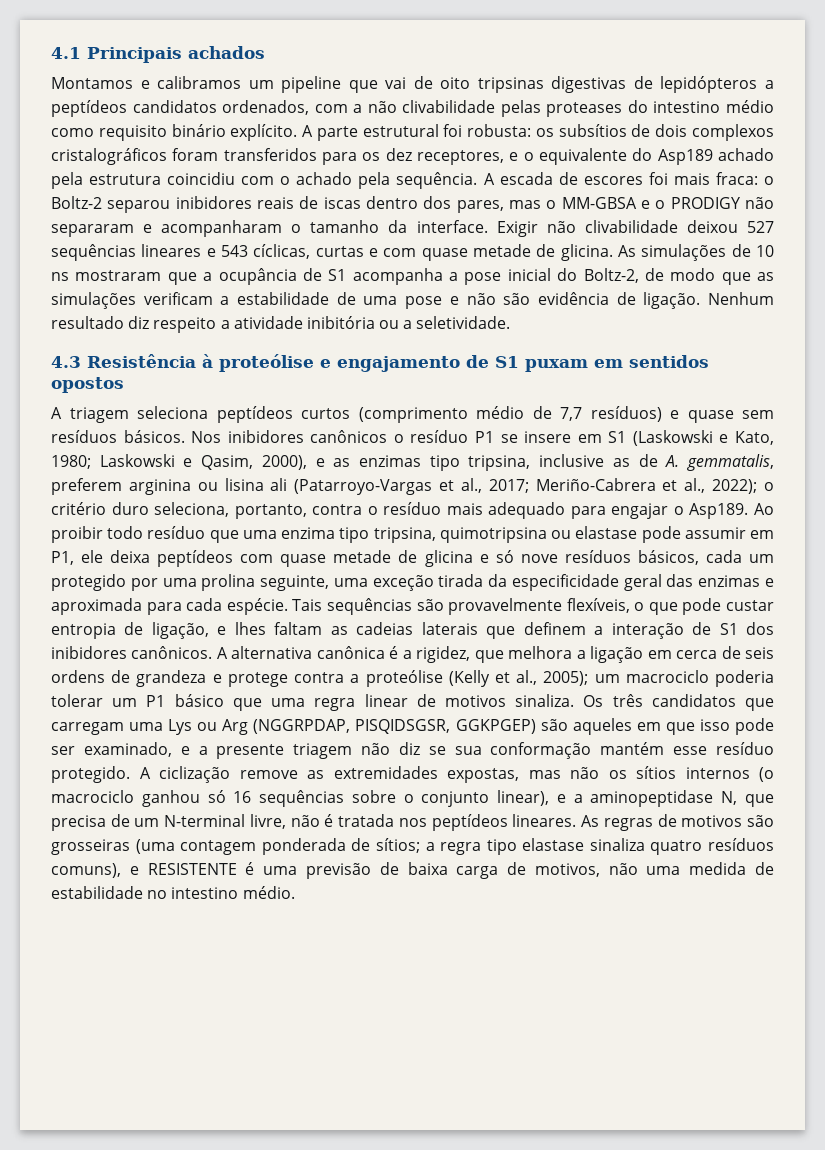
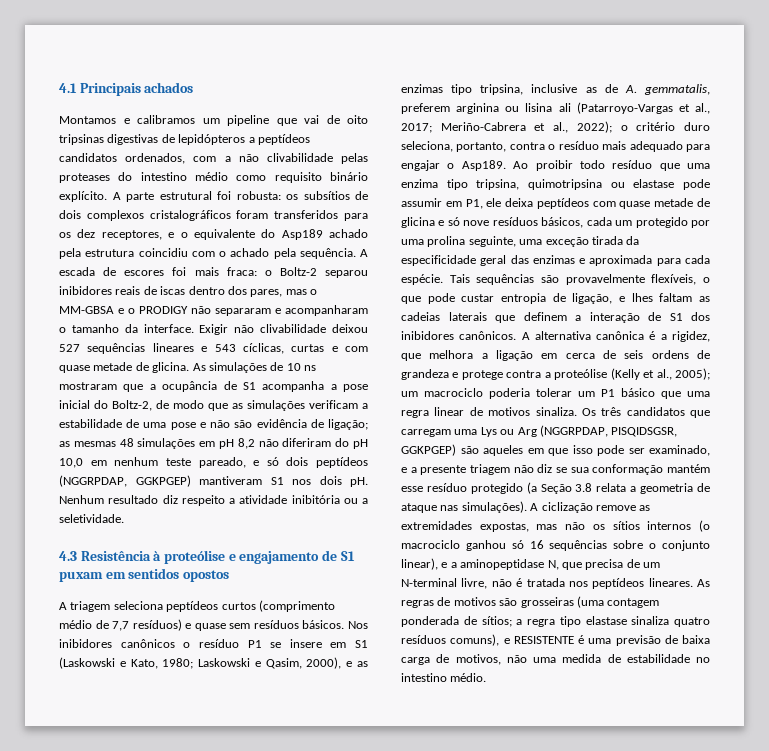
[643,292,701,309] ligação. -> [328,419,369,430] [59,438,369,449] [59,457,368,468] [59,475,368,487] ligação; as mesmas 48 simulações em pH 8,2 não diferiram do pH 10,0 em nenhum teste pareado, e só dois peptídeos (NGGRPDAP, GGKPGEP) mantiveram S1 nos dois pH.
[51,766,130,783] protegido. -> [470,482,710,494] [401,501,527,513] protegido (a Seção 3.8 relata a geometria de ataque nas simulações).

